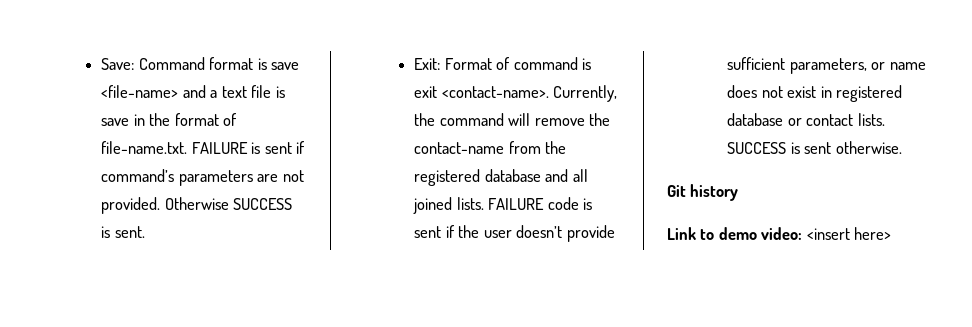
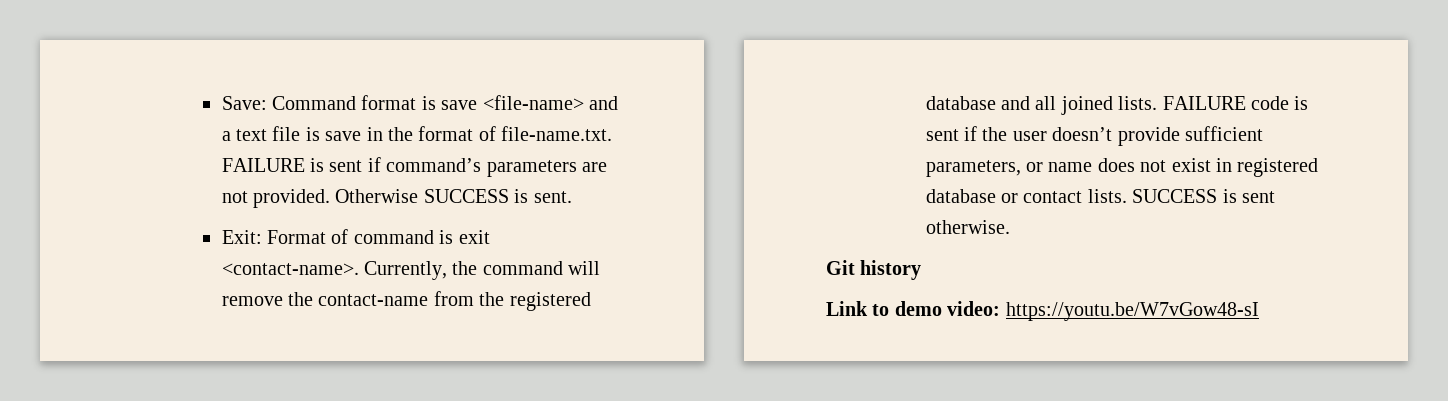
[806,227,892,240] <insert here> -> [1005,302,1259,321] https://youtu.be/W7vGow48-sI

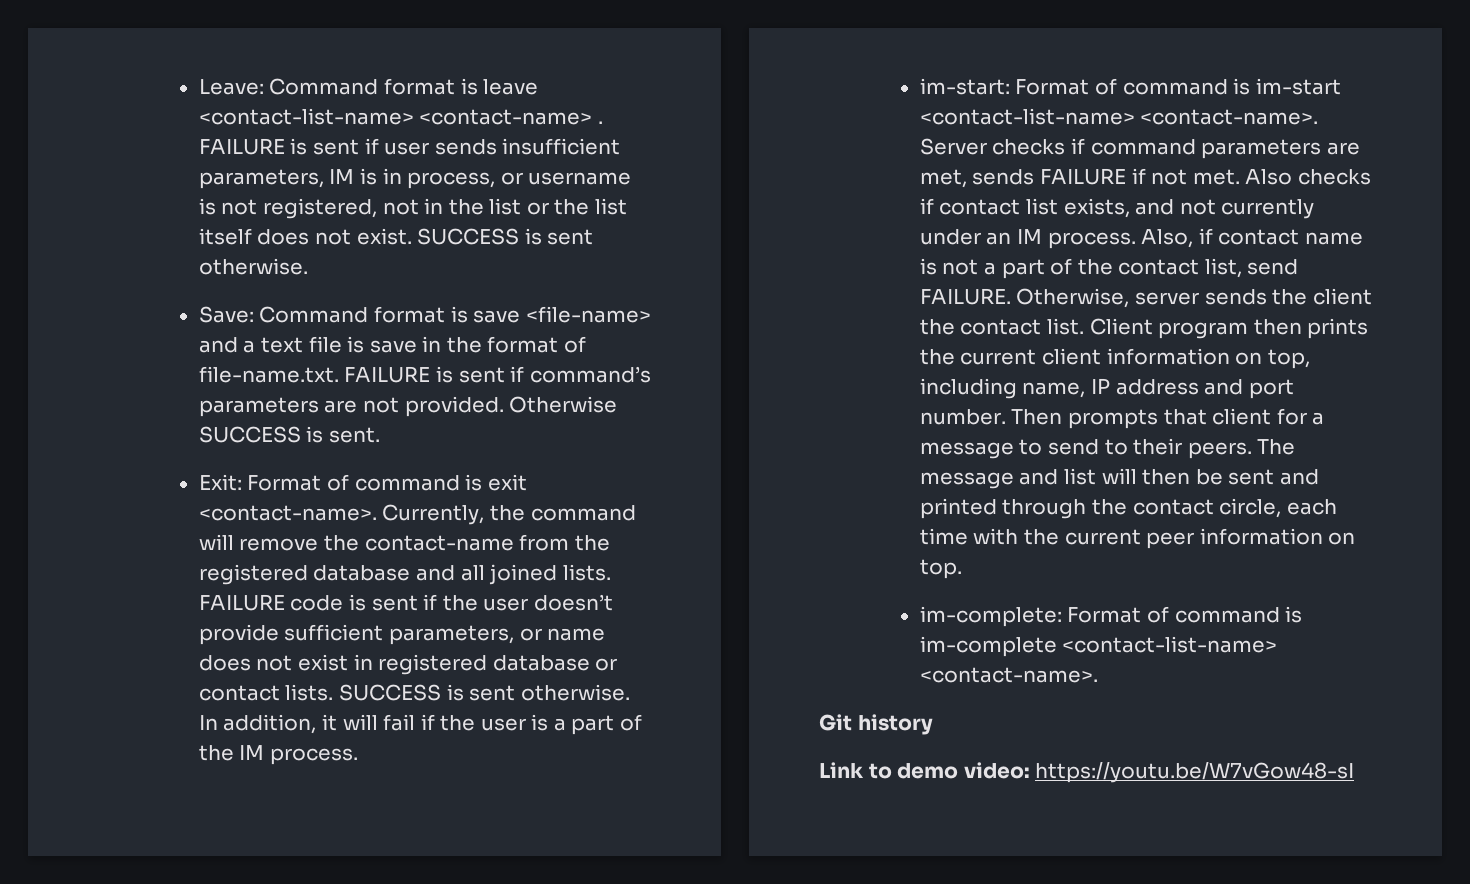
(221, 103) none -> [198,78,539,95] [198,108,603,125] [198,138,621,155] [198,168,632,189] [198,198,627,219] [198,228,594,245] [198,258,308,275] Leave: Command format is leave <contact-list-name> <contact-name> . FAILURE is sent if user sends insufficient parameters, IM is in process, or username is not registered, not in the list or the list itself does not exist. SUCCESS is sent otherwise. //
(1010, 227) none -> [198,714,642,735] [198,745,358,765] [919,78,1341,95] [919,108,1319,125] [919,138,1360,159] [919,168,1371,188] [919,198,1315,219] [919,228,1363,249] [919,258,1299,279] [919,288,1372,308] [919,318,1369,339] [919,348,1310,369] [919,378,1294,399] [919,408,1325,429] [919,438,1296,459] [919,468,1319,489] [919,498,1337,519] [919,528,1356,549] [919,559,962,579] [919,606,1303,627] [919,636,1278,657] [919,667,1098,683] In addition, it will fail if the user is a part of the IM process. // im-start: Format of command is im-start <contact-list-name> <contact-name>. Server checks if command parameters are met, sends FAILURE if not met. Also checks if contact list exists, and not currently under an IM process. Also, if contact name is not a part of the contact list, send FAILURE. Otherwise, server sends the client the contact list. Client program then prints the current client information on top, including name, IP address and port number. Then prompts that client for a message to send to their peers. The message and list will then be sent and printed through the contact circle, each time with the current peer information on top. // im-complete: Format of command is im-complete <contact-list-name> <contact-name>.

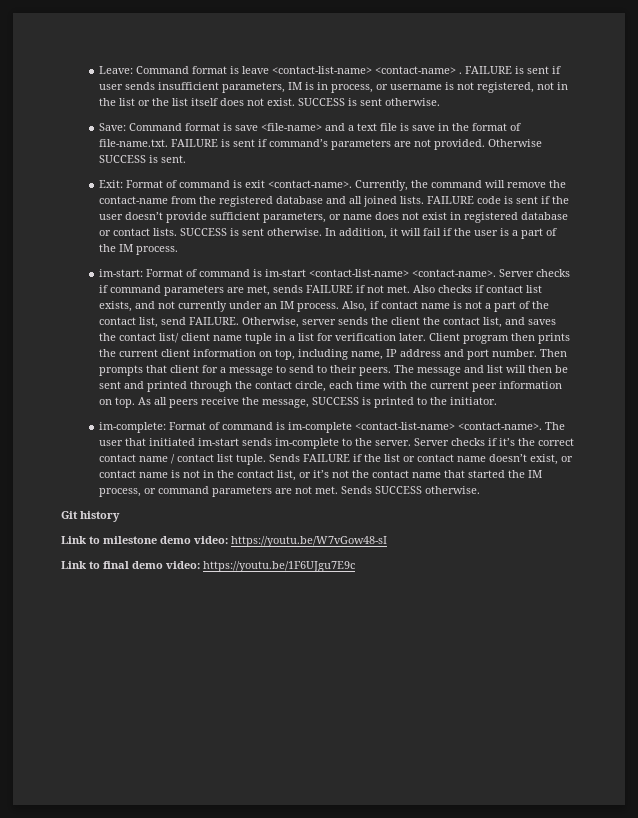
[1046,318,1084,335] list. -> [483,317,557,328] [99,333,427,344] list, and saves the contact list/ client name tuple in a list for verification later.
(962, 569) none -> [138,397,498,408] As all peers receive the message, SUCCESS is printed to the initiator.
(1098, 675) none -> [545,422,566,430] [99,438,575,449] [99,454,574,465] [99,470,543,481] [99,486,481,497] The user that initiated im-start sends im-complete to the server. Server checks if it’s the correct contact name / contact list tuple. Sends FAILURE if the list or contact name doesn’t exist, or contact name is not in the contact list, or it’s not the contact name that started the IM process, or command parameters are not met. Sends SUCCESS otherwise.
(892, 771) none -> [103,536,157,544] milestone
(1355, 772) none -> [61,561,355,572] // Link to final demo video: https://youtu.be/1F6UJgu7E9c

